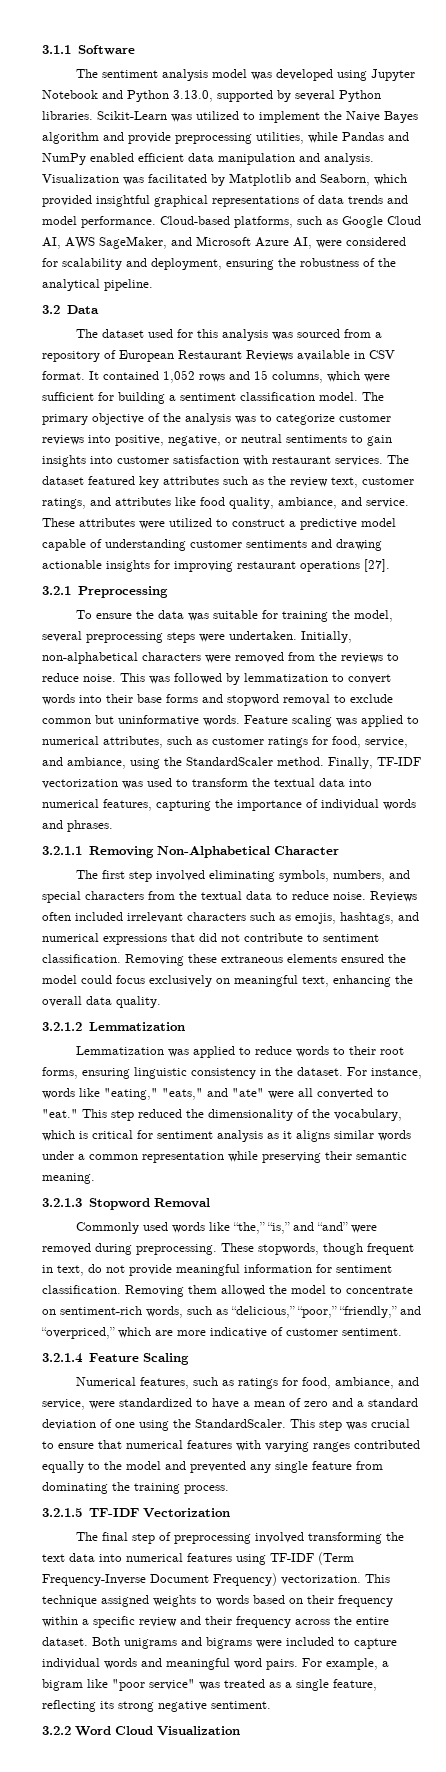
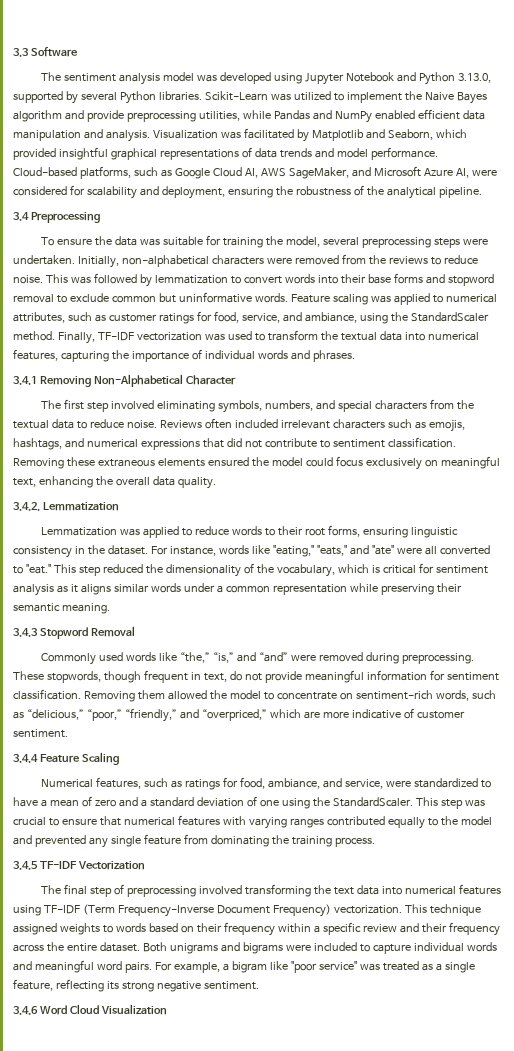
[42,45,71,54] 3.1.1 -> [13,48,29,57] 3.3
[42,305,99,314] [75,329,382,341] [42,350,395,362] [42,370,390,383] [42,392,384,404] [42,413,391,425] [42,434,392,446] [42,455,409,467] [42,476,414,488] [42,497,409,509] [42,518,396,530] [42,539,382,551] [42,559,390,572] [42,586,71,595] 3.2 Data // The dataset used for this analysis was sourced from a repository of European Restaurant Reviews available in CSV format. It contained 1,052 rows and 15 columns, which were sufficient for building a sentiment classification model. The primary objective of the analysis was to categorize customer reviews into positive, negative, or neutral sentiments to gain insights into customer satisfaction with restaurant services. The dataset featured key attributes such as the review text, customer ratings, and attributes like food quality, ambiance, and service. These attributes were utilized to construct a predictive model capable of understanding customer sentiments and drawing actionable insights for improving restaurant operations [27]. // 3.2.1 -> [13,212,29,221] 3.4
[42,846,82,855] 3.2.1.1 -> [13,376,37,385] 3.4.1
[42,1022,82,1031] 3.2.1.2 -> [13,502,40,511] 3.4.2.
[42,1198,82,1207] 3.2.1.3 -> [13,628,38,637] 3.4.3
[42,1353,83,1363] 3.2.1.4 -> [13,754,38,763] 3.4.4
[42,1508,82,1517] 3.2.1.5 -> [13,861,38,870] 3.4.5
[42,1726,71,1735] 3.2.2 -> [13,1006,38,1015] 3.4.6

